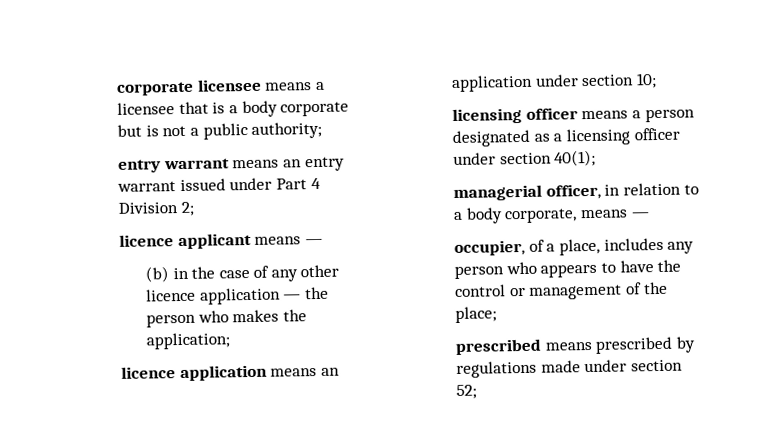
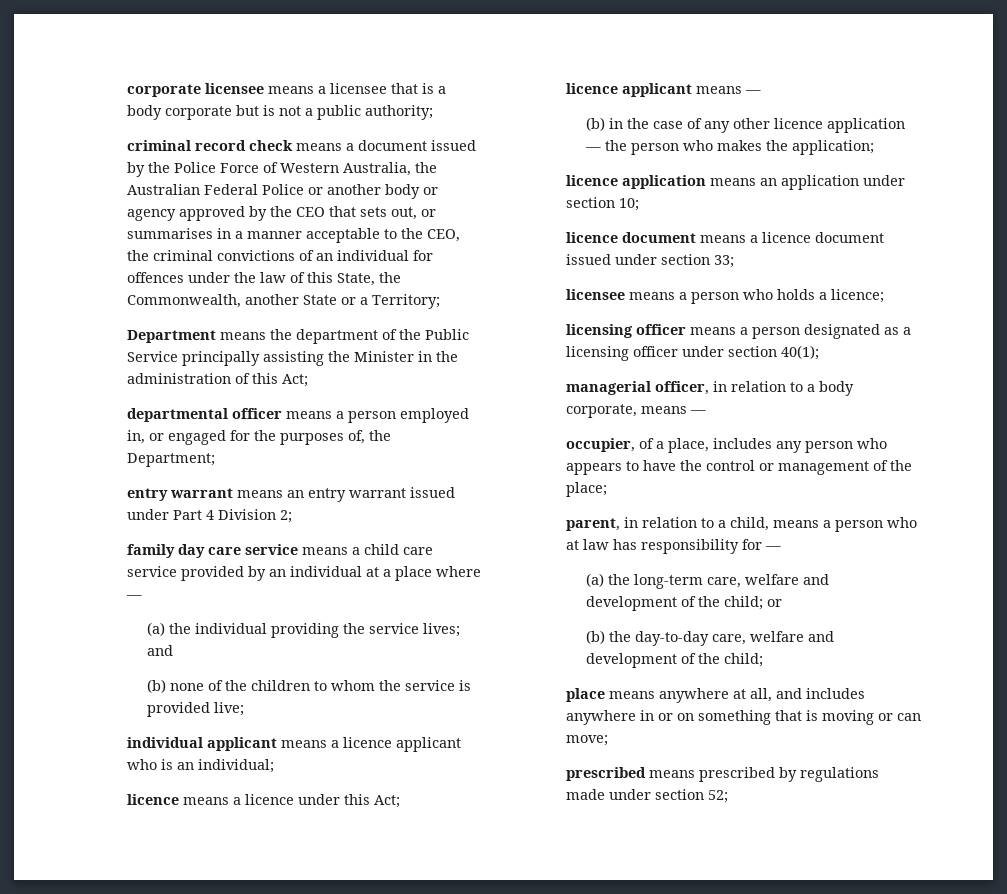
(323, 130) none -> [126,140,476,151] [126,162,437,177] [126,184,438,199] [126,206,436,221] [126,228,460,243] [126,250,433,261] [126,272,401,286] [126,294,440,309] [126,329,469,344] [126,351,458,366] [126,373,308,387] [126,408,469,423] [126,430,391,445] [126,453,215,467] // criminal record check means a document issued by the Police Force of Western Australia, the Australian Federal Police or another body or agency approved by the CEO that sets out, or summarises in a manner acceptable to the CEO, the criminal convictions of an individual for offences under the law of this State, the Commonwealth, another State or a Territory; // Department means the department of the Public Service principally assisting the Minister in the administration of this Act; // departmental officer means a person employed in, or engaged for the purposes of, the Department;
(194, 208) none -> [126,544,433,558] [126,566,481,581] [125,595,142,599] [147,622,461,638] [147,645,174,656] [147,679,472,693] [147,702,245,717] [126,737,461,752] [126,759,274,773] [126,794,400,808] // family day care service means a child care service provided by an individual at a place where — // (a) the individual providing the service lives; and // (b) none of the children to whom the service is provided live; // individual applicant means a licence applicant who is an individual; // licence means a licence under this Act;
(658, 80) none -> [565,232,884,243] [565,254,734,268] [565,289,884,304] // licence document means a licence document issued under section 33; // licensee means a person who holds a licence;
(498, 314) none -> [565,517,917,532] [565,539,781,554] [586,573,830,589] [586,596,783,611] [586,630,835,646] [586,653,764,668] [565,688,865,703] [565,710,921,725] [565,735,608,746] // parent, in relation to a child, means a person who at law has responsibility for — // (a) the long-term care, welfare and development of the child; or // (b) the day-to-day care, welfare and development of the child; // place means anywhere at all, and includes anywhere in or on something that is moving or can move;

